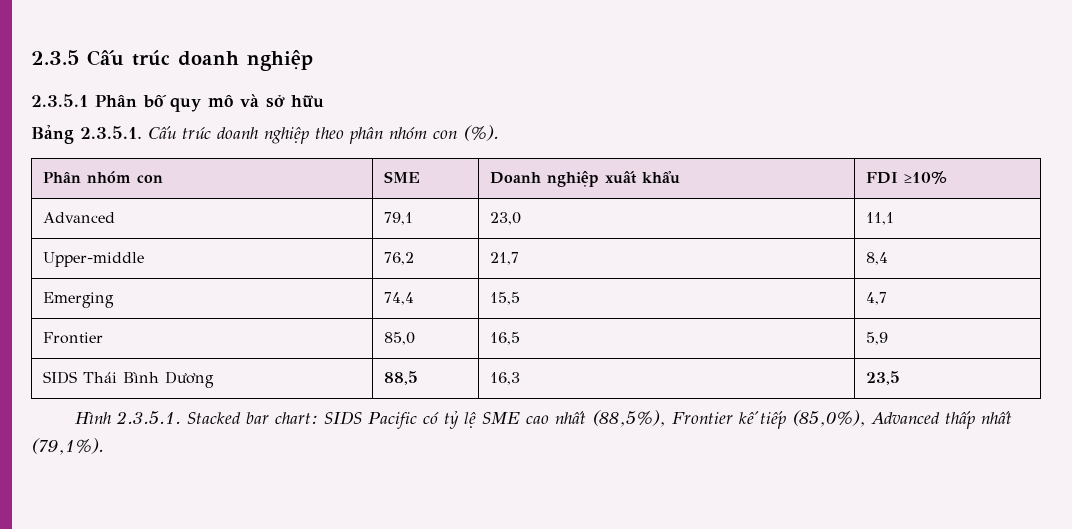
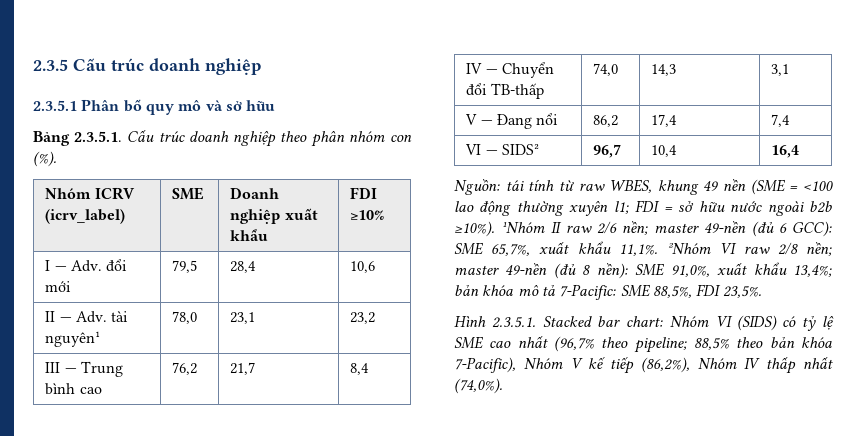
[42,171,163,183] Phân nhóm con -> [45,187,135,200] [45,209,126,224] Nhóm ICRV (icrv_label)
[42,212,115,223] [383,212,413,225] [489,212,521,225] [865,212,894,225] [42,252,144,267] [383,252,414,265] [489,252,519,265] [865,252,888,265] [42,292,114,308] [383,292,414,305] [489,292,520,305] [865,292,887,305] [42,332,103,344] [383,332,415,345] [489,332,520,345] [865,332,888,345] [42,371,214,388] [383,371,418,385] [489,372,520,385] [865,371,900,385] Advanced | 79,1 | 23,0 | 11,1 // Upper-middle | 76,2 | 21,7 | 8,4 // Emerging | 74,4 | 15,5 | 4,7 // Frontier | 85,0 | 16,5 | 5,9 // SIDS Thái Bình Dương | 88,5 | 16,3 | 23,5 -> [45,259,128,272] [45,281,72,292] [172,260,198,273] [230,261,257,273] [350,261,376,273] [45,311,129,323] [45,331,101,347] [172,311,198,324] [230,312,256,324] [350,312,376,324] [45,361,124,377] [45,383,102,395] [172,362,198,375] [230,362,256,375] [350,363,370,375] [466,62,555,78] [466,83,544,99] [593,63,619,76] [651,64,677,76] [771,64,790,76] [465,113,559,129] [593,115,619,127] [651,114,678,127] [771,114,791,127] [465,144,540,155] [593,144,622,158] [651,145,678,157] [771,145,800,158] [454,179,833,195] [454,200,832,216] [454,221,832,237] [454,241,832,256] [454,262,832,279] [454,284,762,300] I — Adv. đổi mới | 79,5 | 28,4 | 10,6 // II — Adv. tài nguyên¹ | 78,0 | 23,1 | 23,2 // III — Trung bình cao | 76,2 | 21,7 | 8,4 // IV — Chuyển đổi TB-thấp | 74,0 | 14,3 | 3,1 // V — Đang nổi | 86,2 | 17,4 | 7,4 // VI — SIDS² | 96,7 | 10,4 | 16,4 // Nguồn: tái tính từ raw WBES, khung 49 nền (SME = <100 lao động thường xuyên l1; FDI = sở hữu nước ngoài b2b ≥10%). ¹Nhóm II raw 2/6 nền; master 49-nền (đủ 6 GCC): SME 65,7%, xuất khẩu 11,1%. ²Nhóm VI raw 2/8 nền; master 49-nền (đủ 8 nền): SME 91,0%, xuất khẩu 13,4%; bản khóa mô tả 7-Pacific: SME 88,5%, FDI 23,5%.
[324,411,418,429] SIDS Pacific -> [670,315,777,331] Nhóm VI (SIDS)
[592,410,941,429] (88,5%), Frontier kế tiếp (85,0%), Advanced -> [554,336,832,353] [454,357,761,374] (96,7% theo pipeline; 88,5% theo bản khóa 7-Pacific), Nhóm V kế tiếp (86,2%), Nhóm IV
[31,438,104,455] (79,1%). -> [454,378,503,394] (74,0%).

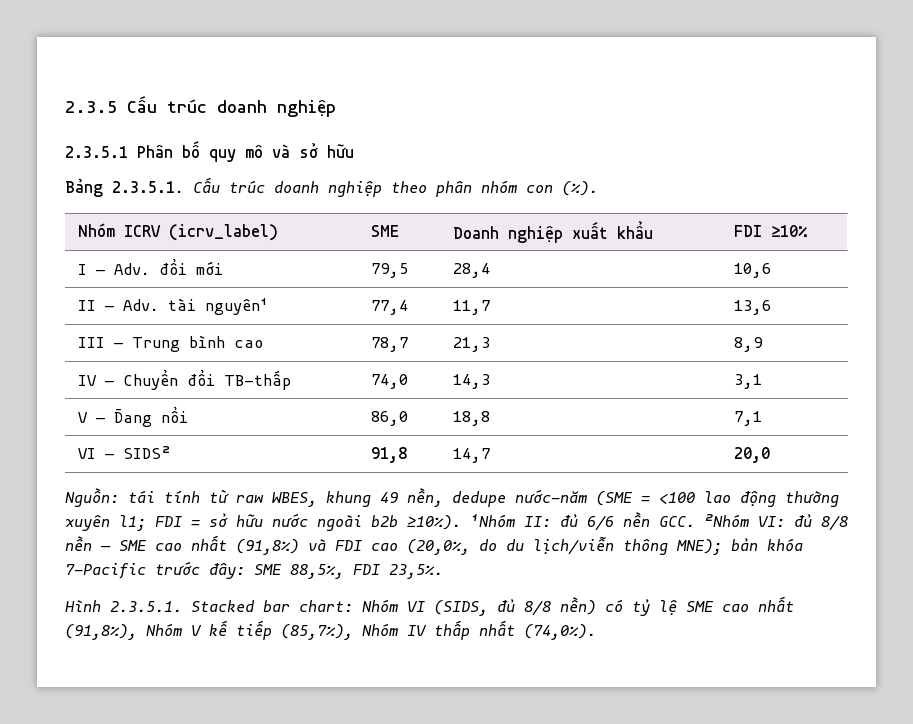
[172,311,198,324] [230,312,256,324] [350,312,376,324] 78,0 | 23,1 | 23,2 -> [370,300,408,315] [452,300,490,315] [733,300,771,315] 77,4 | 11,7 | 13,6
[172,362,198,375] [230,362,256,375] [350,363,370,375] 76,2 | 21,7 | 8,4 -> [370,337,408,352] [452,337,490,352] [733,337,763,352] 78,7 | 21,3 | 8,9
[593,115,619,127] [651,114,678,127] [771,114,791,127] 86,2 | 17,4 | 7,4 -> [370,411,408,426] [452,411,490,426] [733,411,762,426] 86,0 | 18,8 | 7,1
[593,144,622,158] [651,145,678,157] [771,145,800,158] 96,7 | 10,4 | 16,4 -> [370,447,407,463] [452,448,490,463] [733,447,770,463] 91,8 | 14,7 | 20,0
[723,179,747,191] nền -> [407,488,587,507] nền, dedupe nước-năm
[551,221,832,237] [454,241,832,256] [454,262,832,279] [454,284,617,300] II raw 2/6 nền; master 49-nền (đủ 6 GCC): SME 65,7%, xuất khẩu 11,1%. ²Nhóm VI raw 2/8 nền; master 49-nền (đủ 8 nền): SME 91,0%, xuất khẩu 13,4%; bản khóa mô tả 7-Pacific: -> [524,512,848,531] [65,535,803,555] [65,561,245,579] II: đủ 6/6 nền GCC. ²Nhóm VI: đủ 8/8 nền — SME cao nhất (91,8%) và FDI cao (20,0%, do du lịch/viễn thông MNE); bản khóa 7-Pacific trước đây:
[736,315,777,331] (SIDS) -> [434,597,596,616] (SIDS, đủ 8/8 nền)
[554,336,832,353] [454,357,516,373] (96,7% theo pipeline; 88,5% theo bản khóa 7-Pacific), -> [65,624,137,640] (91,8%),
[640,357,690,373] (86,2%), -> [281,624,353,640] (85,7%),

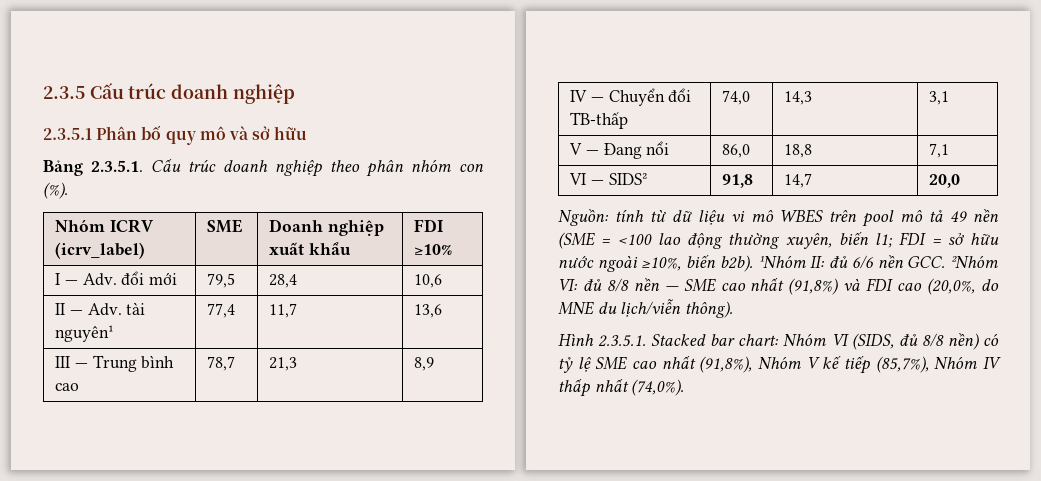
[128,490,155,503] tái -> (609, 217) none
[236,488,587,507] raw WBES, khung 49 nền, dedupe nước-năm -> [671,208,999,227] dữ liệu vi mô WBES trên pool mô tả 49 nền
[65,515,110,531] xuyên -> [785,231,869,249] xuyên, biến
[371,515,461,530] b2b ≥10%). -> [641,254,753,272] ≥10%, biến b2b).
(497, 545) none -> [558,301,594,315] MNE
[623,538,803,555] [65,561,443,579] thông MNE); bản khóa 7-Pacific trước đây: SME 88,5%, FDI 23,5%. -> [685,301,734,318] thông).

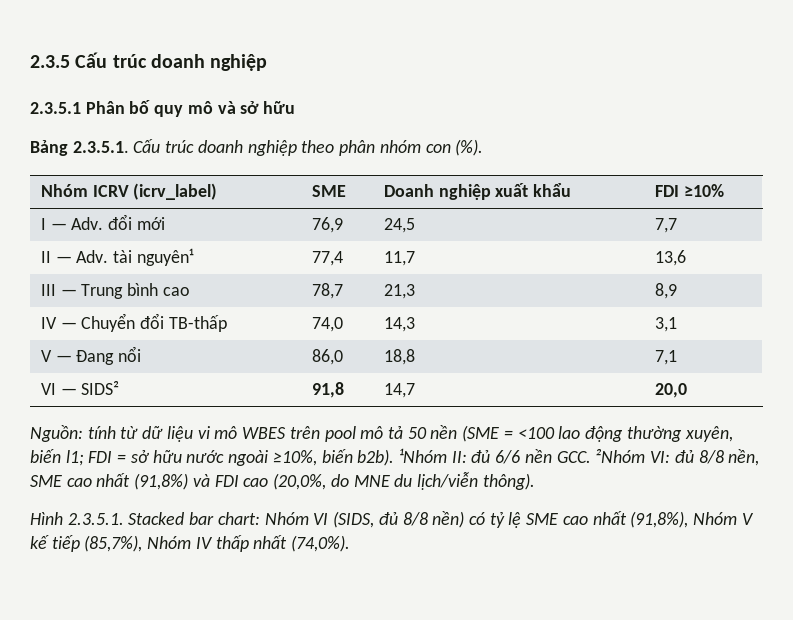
[207,273,236,288] [269,274,298,288] [414,274,443,288] 79,5 | 28,4 | 10,6 -> [311,217,343,233] [383,218,415,233] [654,218,677,233] 76,9 | 24,5 | 7,7
[950,211,969,222] 49 -> [407,427,427,439] 50
[633,277,679,291] nền — -> [728,449,760,466] nền,

